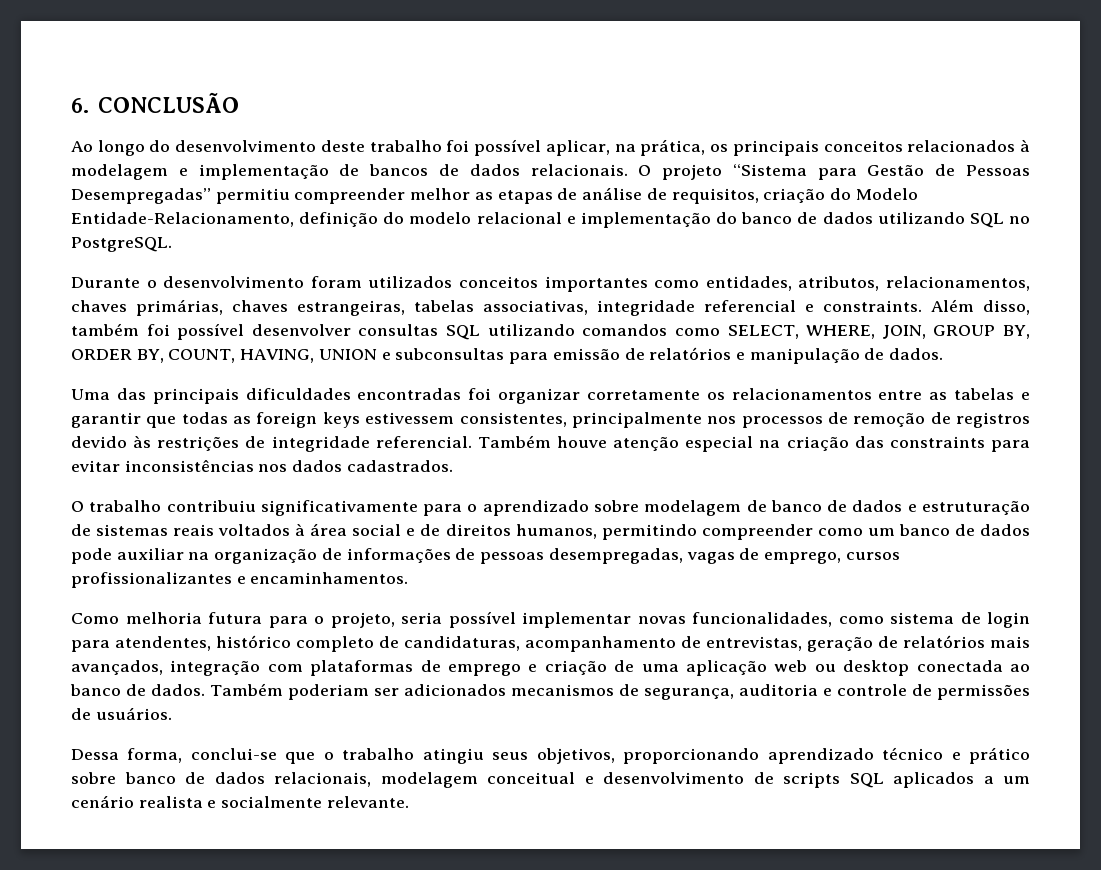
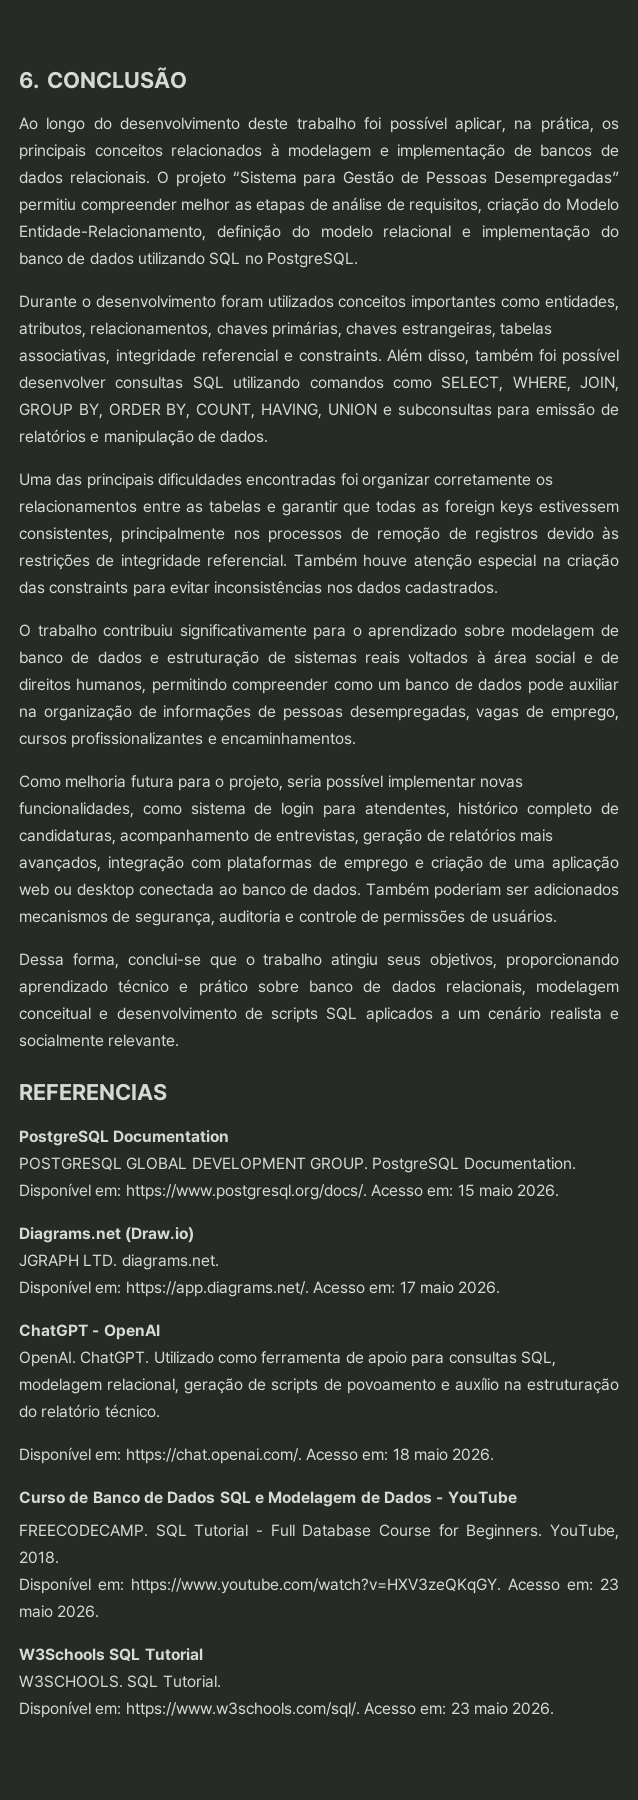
(409, 802) none -> [19,1083,167,1101] [19,1130,230,1146] [19,1157,576,1173] [19,1183,560,1200] [19,1227,195,1243] [19,1254,219,1270] [19,1280,501,1297] [19,1324,160,1340] [19,1351,556,1367] [19,1377,620,1394] [19,1404,160,1418] [19,1447,495,1464] [19,1491,517,1507] [19,1524,619,1540] [19,1551,59,1564] [19,1577,619,1594] [19,1605,100,1618] [19,1648,203,1661] [19,1675,221,1689] [19,1701,555,1718] // REFERENCIAS // PostgreSQL Documentation // POSTGRESQL GLOBAL DEVELOPMENT GROUP. PostgreSQL Documentation. Disponível em: https://www.postgresql.org/docs/. Acesso em: 15 maio 2026. // Diagrams.net (Draw.io) // JGRAPH LTD. diagrams.net. // Disponível em: https://app.diagrams.net/. Acesso em: 17 maio 2026. // ChatGPT - OpenAI // OpenAI. ChatGPT. Utilizado como ferramenta de apoio para consultas SQL, modelagem relacional, geração de scripts de povoamento e auxílio na estruturação do relatório técnico. // Disponível em: https://chat.openai.com/. Acesso em: 18 maio 2026. // Curso de Banco de Dados SQL e Modelagem de Dados - YouTube // FREECODECAMP. SQL Tutorial - Full Database Course for Beginners. YouTube, 2018. // Disponível em: https://www.youtube.com/watch?v=HXV3zeQKqGY. Acesso em: 23 maio 2026. // W3Schools SQL Tutorial // W3SCHOOLS. SQL Tutorial. // Disponível em: https://www.w3schools.com/sql/. Acesso em: 23 maio 2026.

